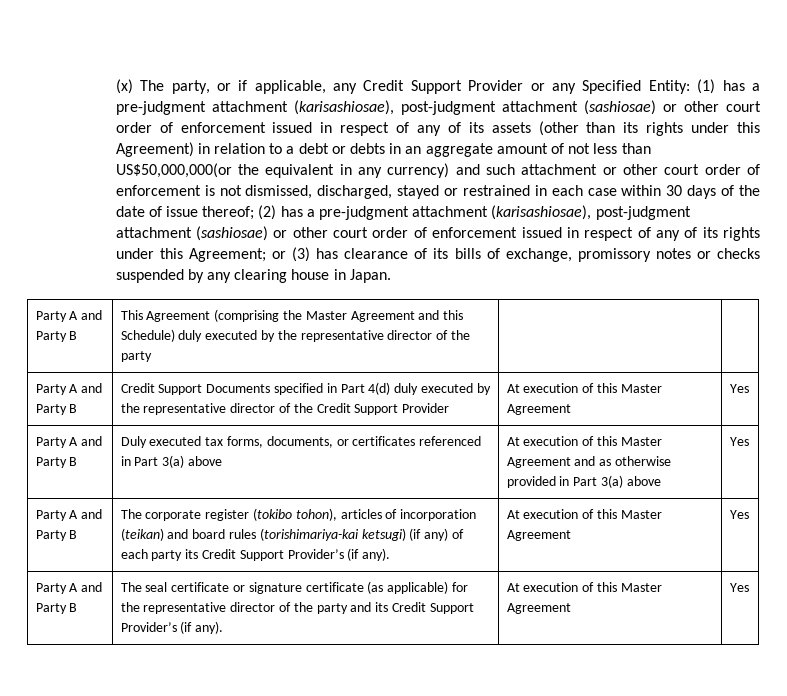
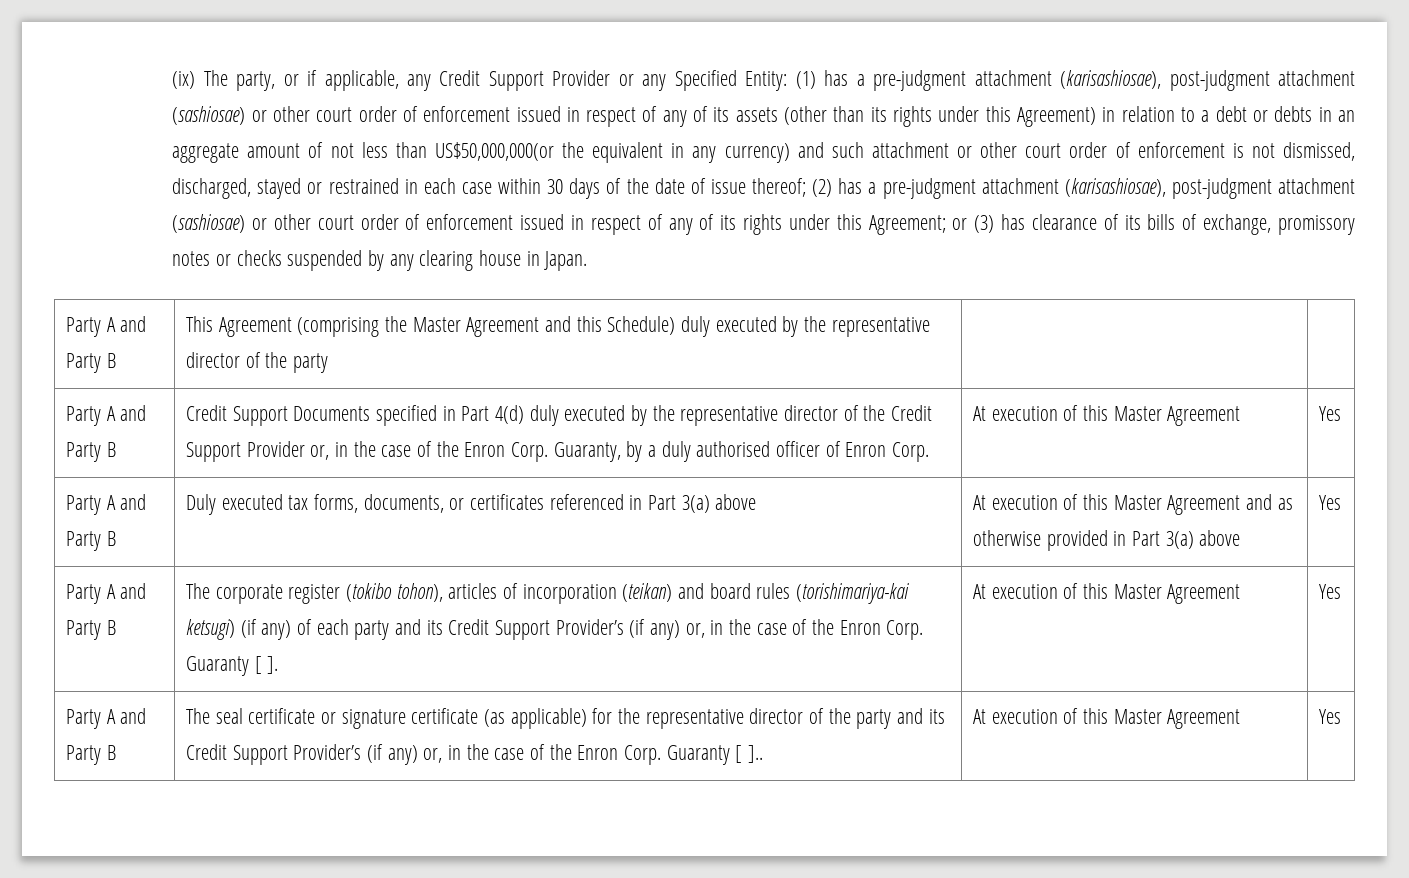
[115,79,133,94] (x) -> [172,71,196,89] (ix)
(450, 408) none -> [310,441,929,462] or, in the case of the Enron Corp. Guaranty, by a duly authorised officer of Enron Corp.
[185,548,391,561] its Credit Support Provider’s (if any). -> [394,619,924,640] [185,656,279,676] and its Credit Support Provider’s (if any) or, in the case of the Enron Corp. Guaranty [ ].
[195,621,224,634] any). -> [387,744,763,765] any) or, in the case of the Enron Corp. Guaranty [ ]..

